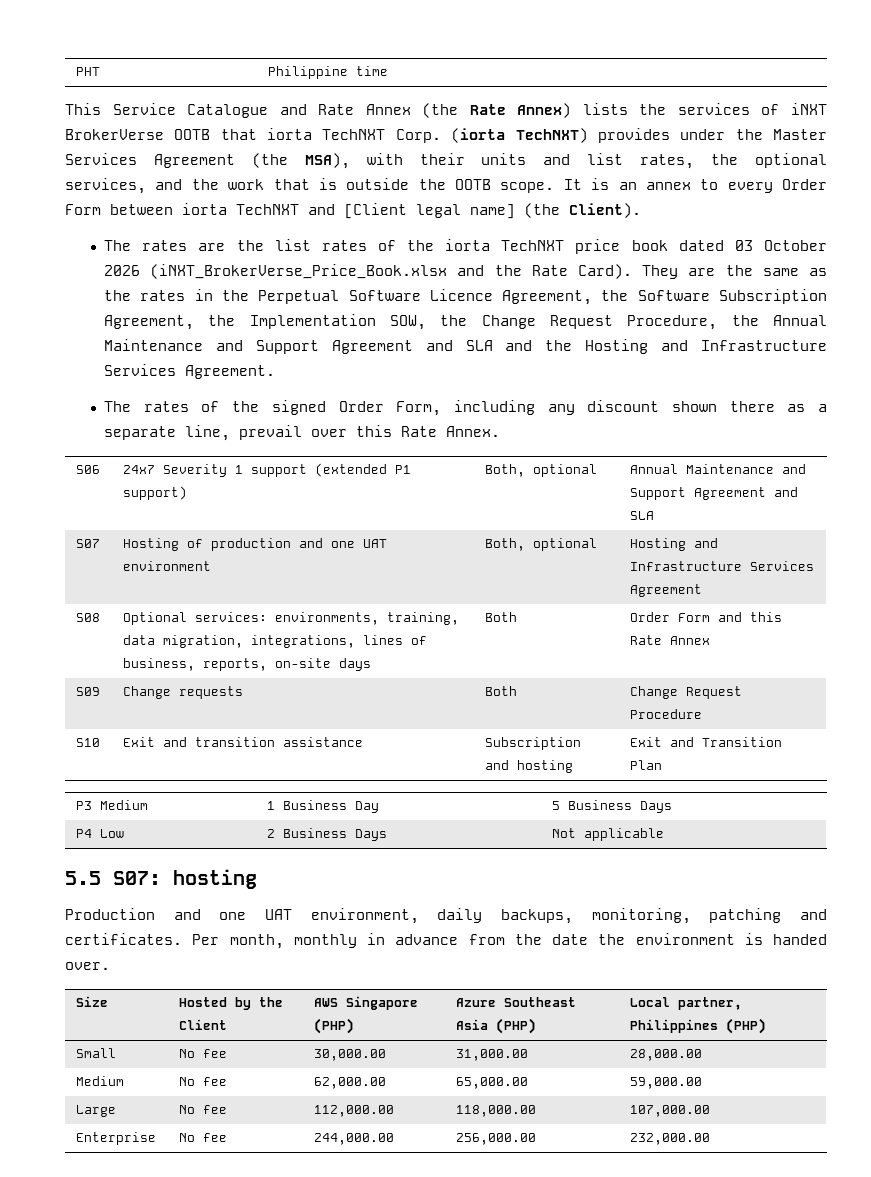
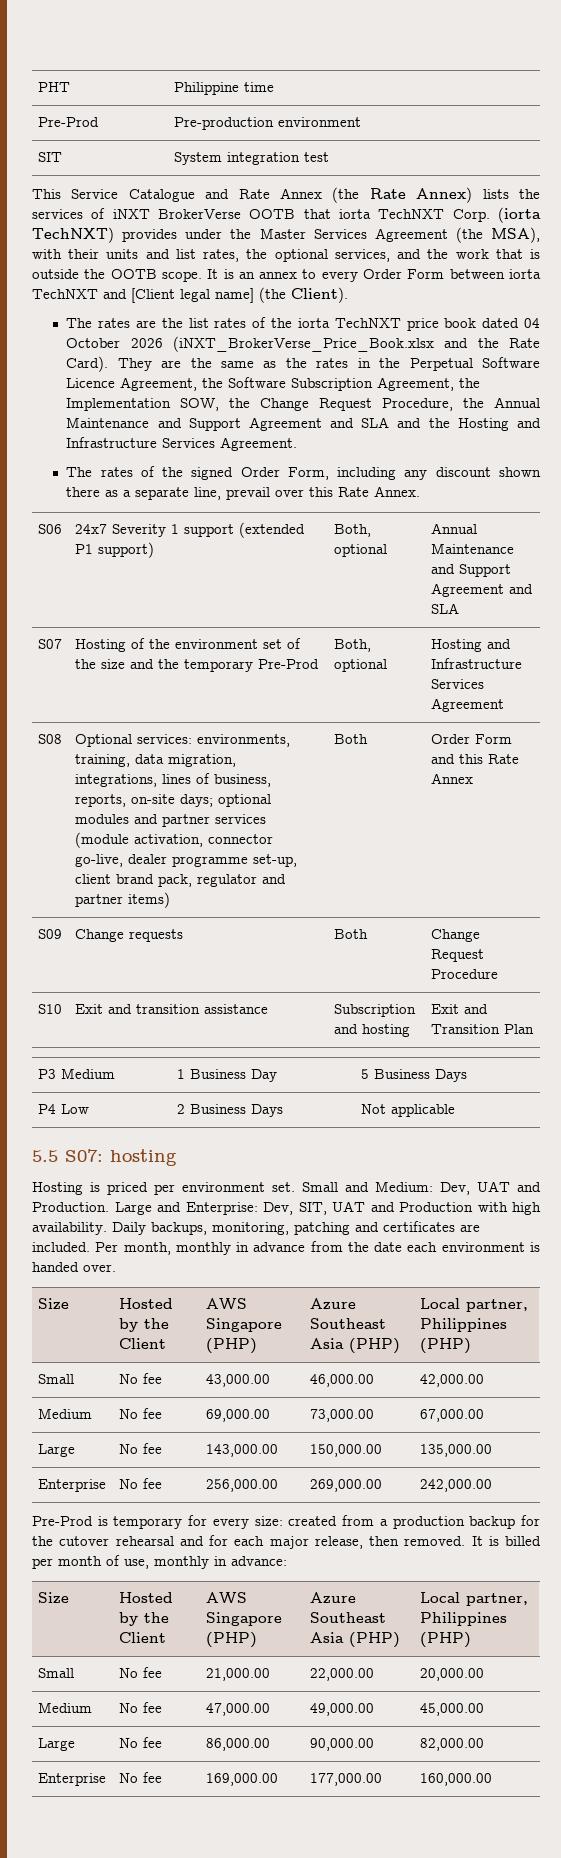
(389, 71) none -> [38,117,100,127] [174,117,362,130] [38,152,63,162] [174,152,330,165] // Pre-Prod | Pre-production environment // SIT | System integration test
[734,240,753,251] 03 -> [524,318,541,328] 04
[211,538,388,551] [123,561,212,571] production and one UAT environment -> [149,638,302,649] [75,659,320,672] the environment set of the size and the temporary Pre-Prod
[339,658,372,671] days -> [180,794,272,807] [75,814,267,827] [75,832,274,848] [75,854,298,867] [75,874,287,887] [75,892,171,908] days; optional modules and partner services (module activation, connector go-live, dealer programme set-up, client brand pack, regulator and partner items)
[65,908,483,924] Production and one UAT environment, daily -> [32,1181,541,1195] [32,1201,541,1215] [32,1222,146,1235] Hosting is priced per environment set. Small and Medium: Dev, UAT and Production. Large and Enterprise: Dev, SIT, UAT and Production with high availability. Daily
[65,933,182,945] certificates. -> [383,1221,480,1232] [32,1242,90,1252] certificates are included.
[598,934,626,945] the -> [407,1242,438,1252] each
[314,1049,387,1061] [456,1049,529,1061] [630,1049,703,1061] [76,1076,125,1086] [179,1077,228,1086] [314,1077,387,1089] [456,1077,529,1089] [630,1077,703,1089] [76,1105,117,1117] [179,1105,228,1114] [314,1105,395,1117] [456,1105,537,1117] [630,1105,711,1117] [76,1132,157,1145] [179,1133,228,1142] [314,1133,395,1145] 30,000.00 | 31,000.00 | 28,000.00 // Medium | No fee | 62,000.00 | 65,000.00 | 59,000.00 // Large | No fee | 112,000.00 | 118,000.00 | 107,000.00 // Enterprise | No fee | 244,000.00 -> [206,1374,271,1387] [310,1374,375,1387] [420,1374,485,1387] [38,1408,93,1419] [119,1408,163,1419] [206,1409,271,1422] [310,1409,375,1422] [420,1409,485,1422] [38,1444,76,1457] [119,1443,163,1454] [206,1444,279,1457] [310,1444,383,1457] [420,1444,493,1457] [38,1479,107,1492] [119,1478,163,1489] 43,000.00 | 46,000.00 | 42,000.00 // Medium | No fee | 69,000.00 | 73,000.00 | 67,000.00 // Large | No fee | 143,000.00 | 150,000.00 | 135,000.00 // Enterprise | No fee
[630,1133,711,1145] 232,000.00 -> [310,1479,383,1492] [420,1479,493,1492] [32,1515,541,1529] [32,1535,541,1549] [32,1555,287,1569] [38,1592,70,1604] [119,1592,174,1603] [119,1612,170,1626] [119,1632,167,1643] [206,1592,248,1604] [206,1612,283,1626] [206,1632,258,1648] [310,1592,357,1604] [310,1612,387,1623] [310,1632,401,1648] [420,1592,529,1606] [420,1612,508,1626] [420,1632,472,1648] [38,1668,75,1678] [119,1667,163,1678] [206,1668,271,1681] [310,1668,375,1681] [420,1668,485,1681] [38,1702,93,1713] [119,1702,163,1713] [206,1703,271,1716] [310,1703,375,1716] [420,1703,485,1716] [38,1738,76,1751] [119,1737,163,1748] [206,1738,271,1751] [310,1738,375,1751] [420,1738,485,1751] [38,1773,107,1786] [119,1772,163,1783] [206,1773,279,1786] [310,1773,383,1786] [420,1773,493,1786] 269,000.00 | 242,000.00 // Pre-Prod is temporary for every size: created from a production backup for the cutover rehearsal and for each major release, then removed. It is billed per month of use, monthly in advance: // Size | Hosted by the Client | AWS Singapore (PHP) | Azure Southeast Asia (PHP) | Local partner, Philippines (PHP) // Small | No fee | 21,000.00 | 22,000.00 | 20,000.00 // Medium | No fee | 47,000.00 | 49,000.00 | 45,000.00 // Large | No fee | 86,000.00 | 90,000.00 | 82,000.00 // Enterprise | No fee | 169,000.00 | 177,000.00 | 160,000.00

